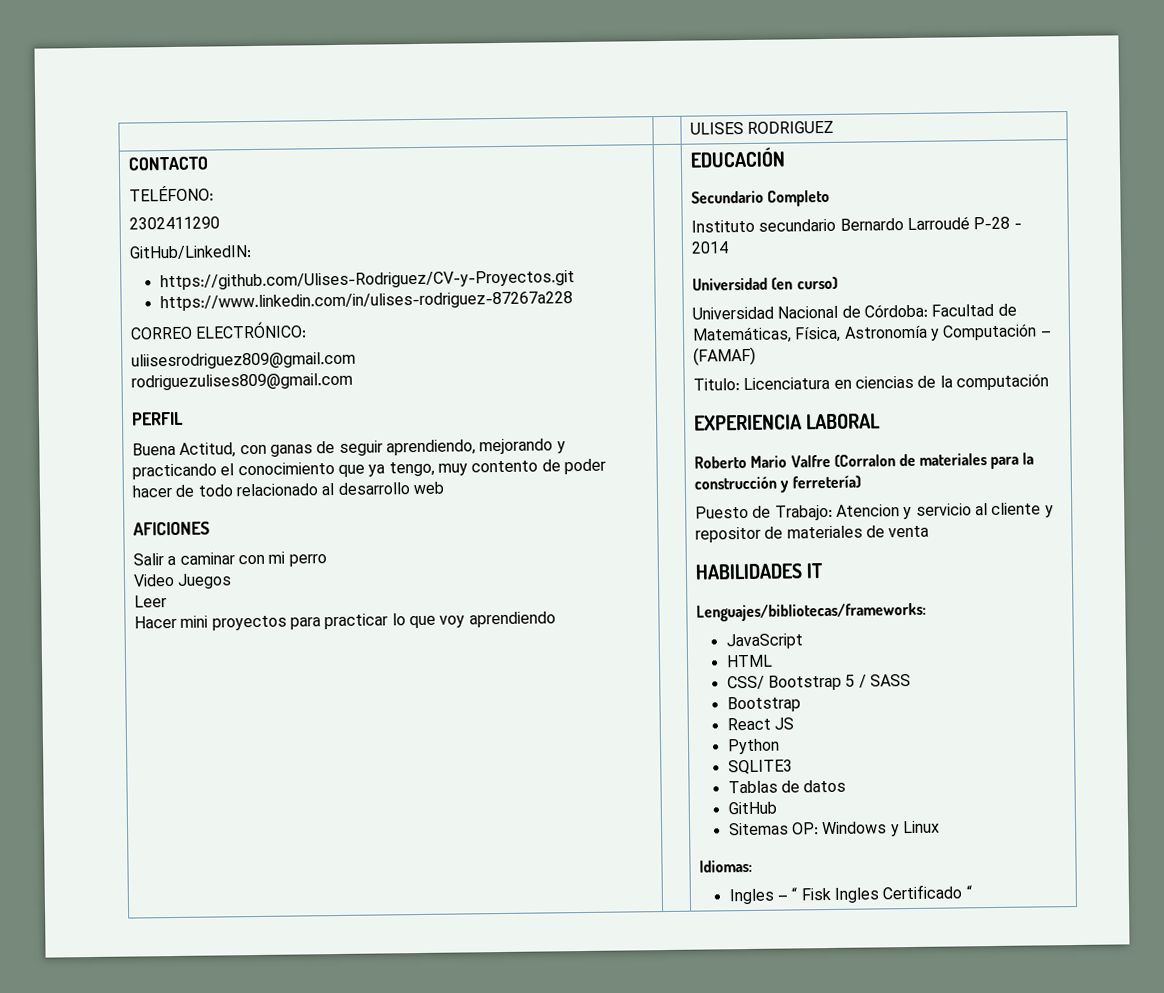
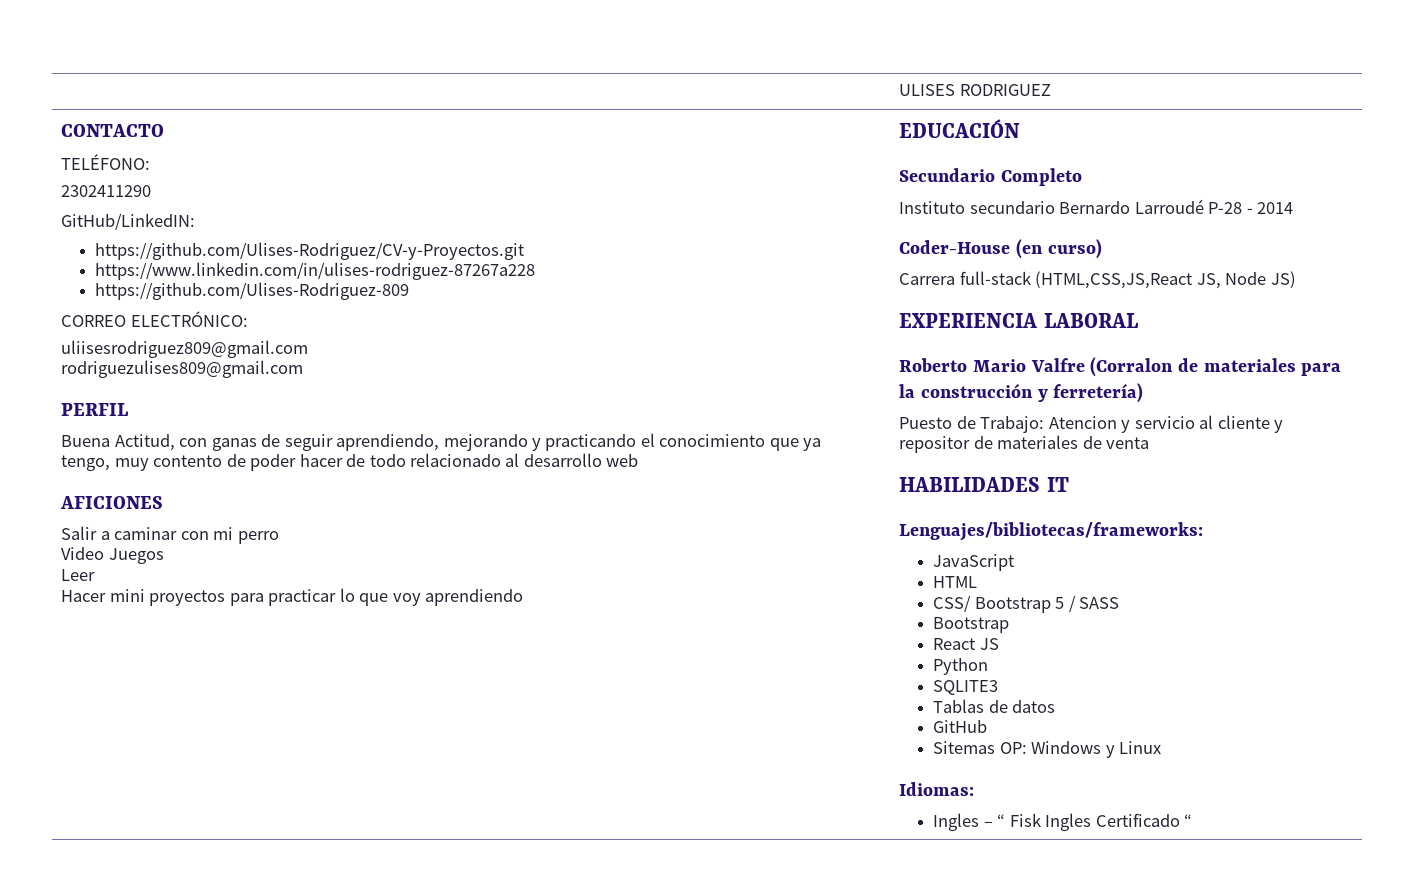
(573, 301) none -> [95,282,410,300] // https://github.com/Ulises-Rodriguez-809
[692,277,769,291] Universidad -> [899,240,1011,254] Coder-House
[692,303,1017,320] [692,323,1052,344] [693,346,757,366] [693,373,1050,391] Universidad Nacional de Córdoba: Facultad de Matemáticas, Física, Astronomía y Computación – (FAMAF) // Titulo: Licenciatura en ciencias de la computación -> [899,271,1296,289] Carrera full-stack (HTML,CSS,JS,React JS, Node JS)

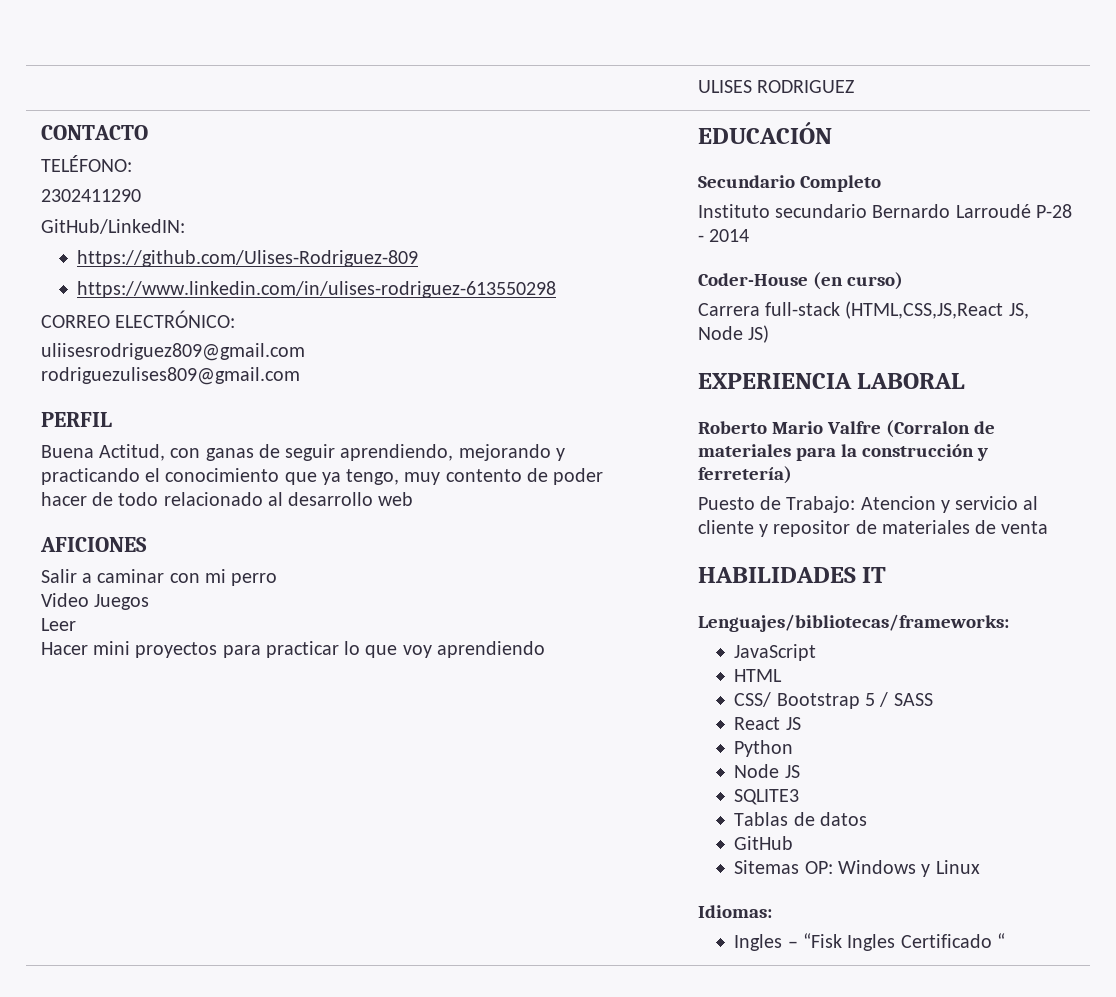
[95,242,525,260] [95,262,536,280] [95,282,410,300] https://github.com/Ulises-Rodriguez/CV-y-Proyectos.git // https://www.linkedin.com/in/ulises-rodriguez-87267a228 // https://github.com/Ulises-Rodriguez-809 -> [77,250,419,267] [77,281,557,298] https://github.com/Ulises-Rodriguez-809 // https://www.linkedin.com/in/ulises-rodriguez-613550298
[933,617,1010,633] // Bootstrap -> (933, 699) none
(989, 666) none -> [734,764,800,778] // Node JS
[997,813,1041,827] “ Fisk -> [803,933,843,948] “Fisk

